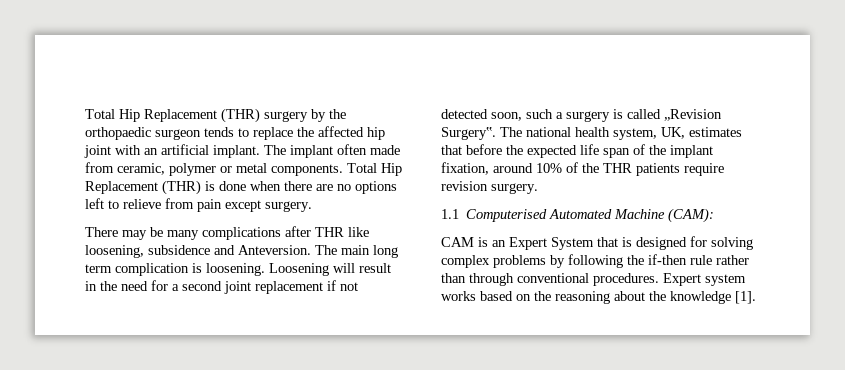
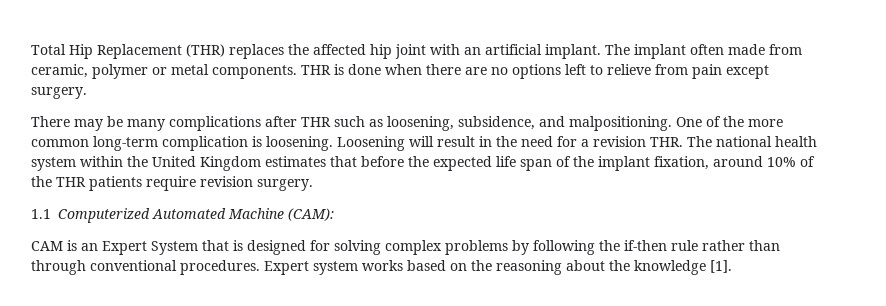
[85,108,346,123] [85,127,293,140] Total Hip Replacement (THR) surgery by the orthopaedic surgeon tends to replace -> [31,44,284,59] Total Hip Replacement (THR) replaces
[347,163,402,176] [85,180,201,195] Total Hip Replacement (THR) -> [301,65,331,75] THR
[348,227,369,237] [85,245,398,258] [85,264,112,273] like loosening, subsidence and Anteversion. The main long term -> [334,116,783,131] [31,136,158,151] such as loosening, subsidence, and malpositioning. One of the more common long-term
[182,280,358,294] [441,109,722,122] [441,127,685,140] second joint replacement if not detected soon, such a surgery is called „Revision Surgery‟. The national health system, UK, -> [593,136,817,147] [31,156,261,171] revision THR. The national health system within the United Kingdom
[466,209,548,222] Computerised -> [58,208,150,223] Computerized

